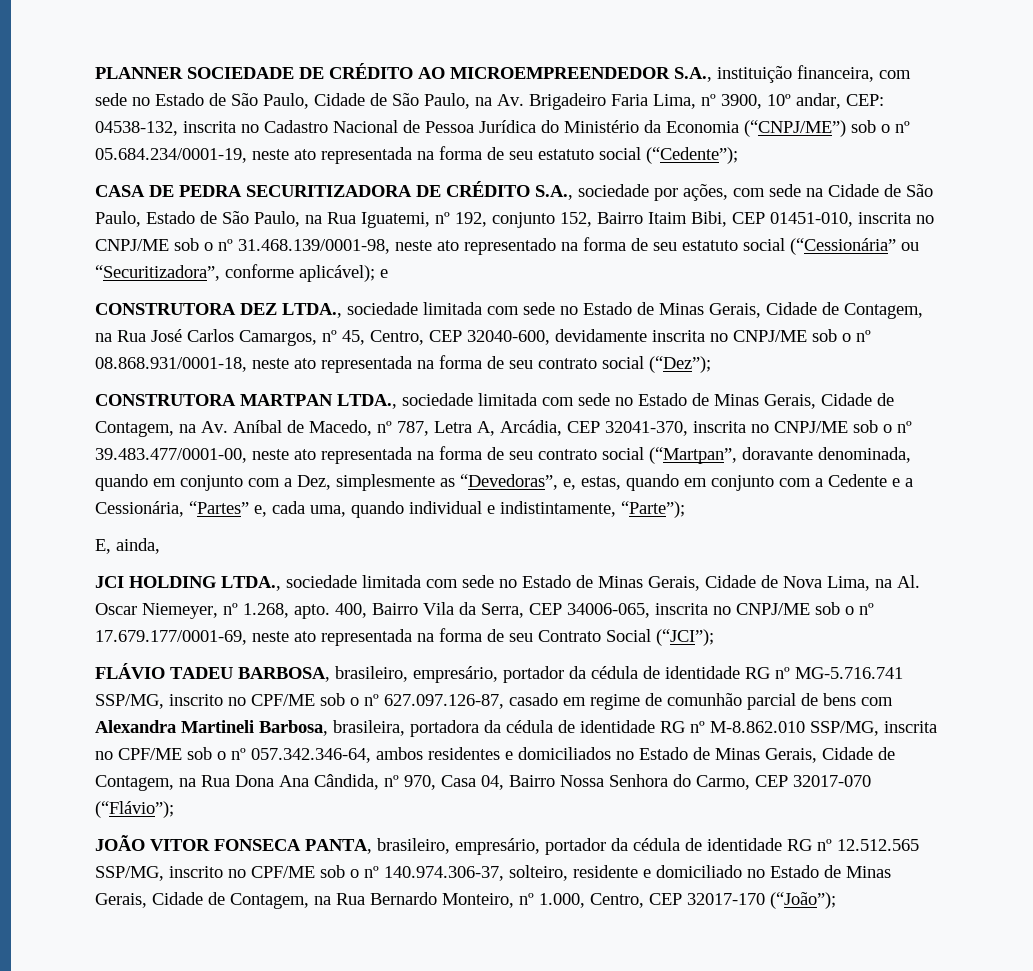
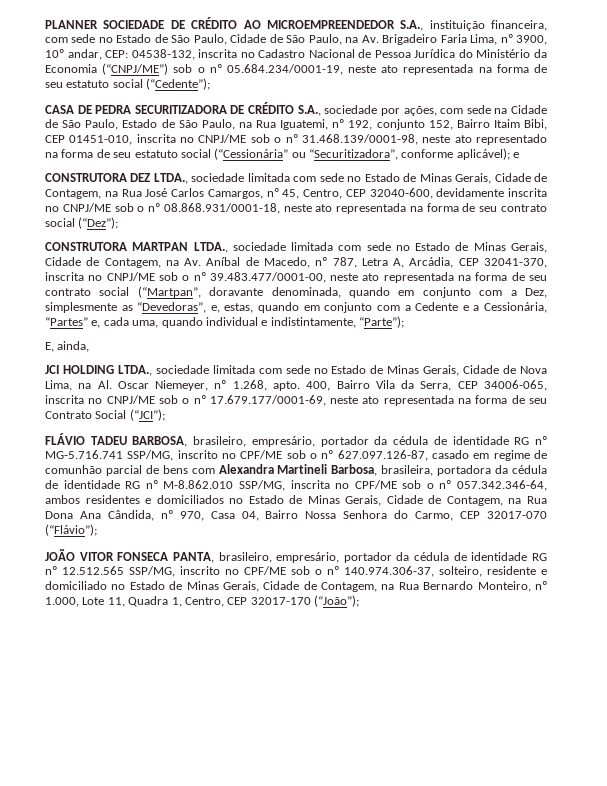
(585, 900) none -> [82,596,182,607] Lote 11, Quadra 1,

